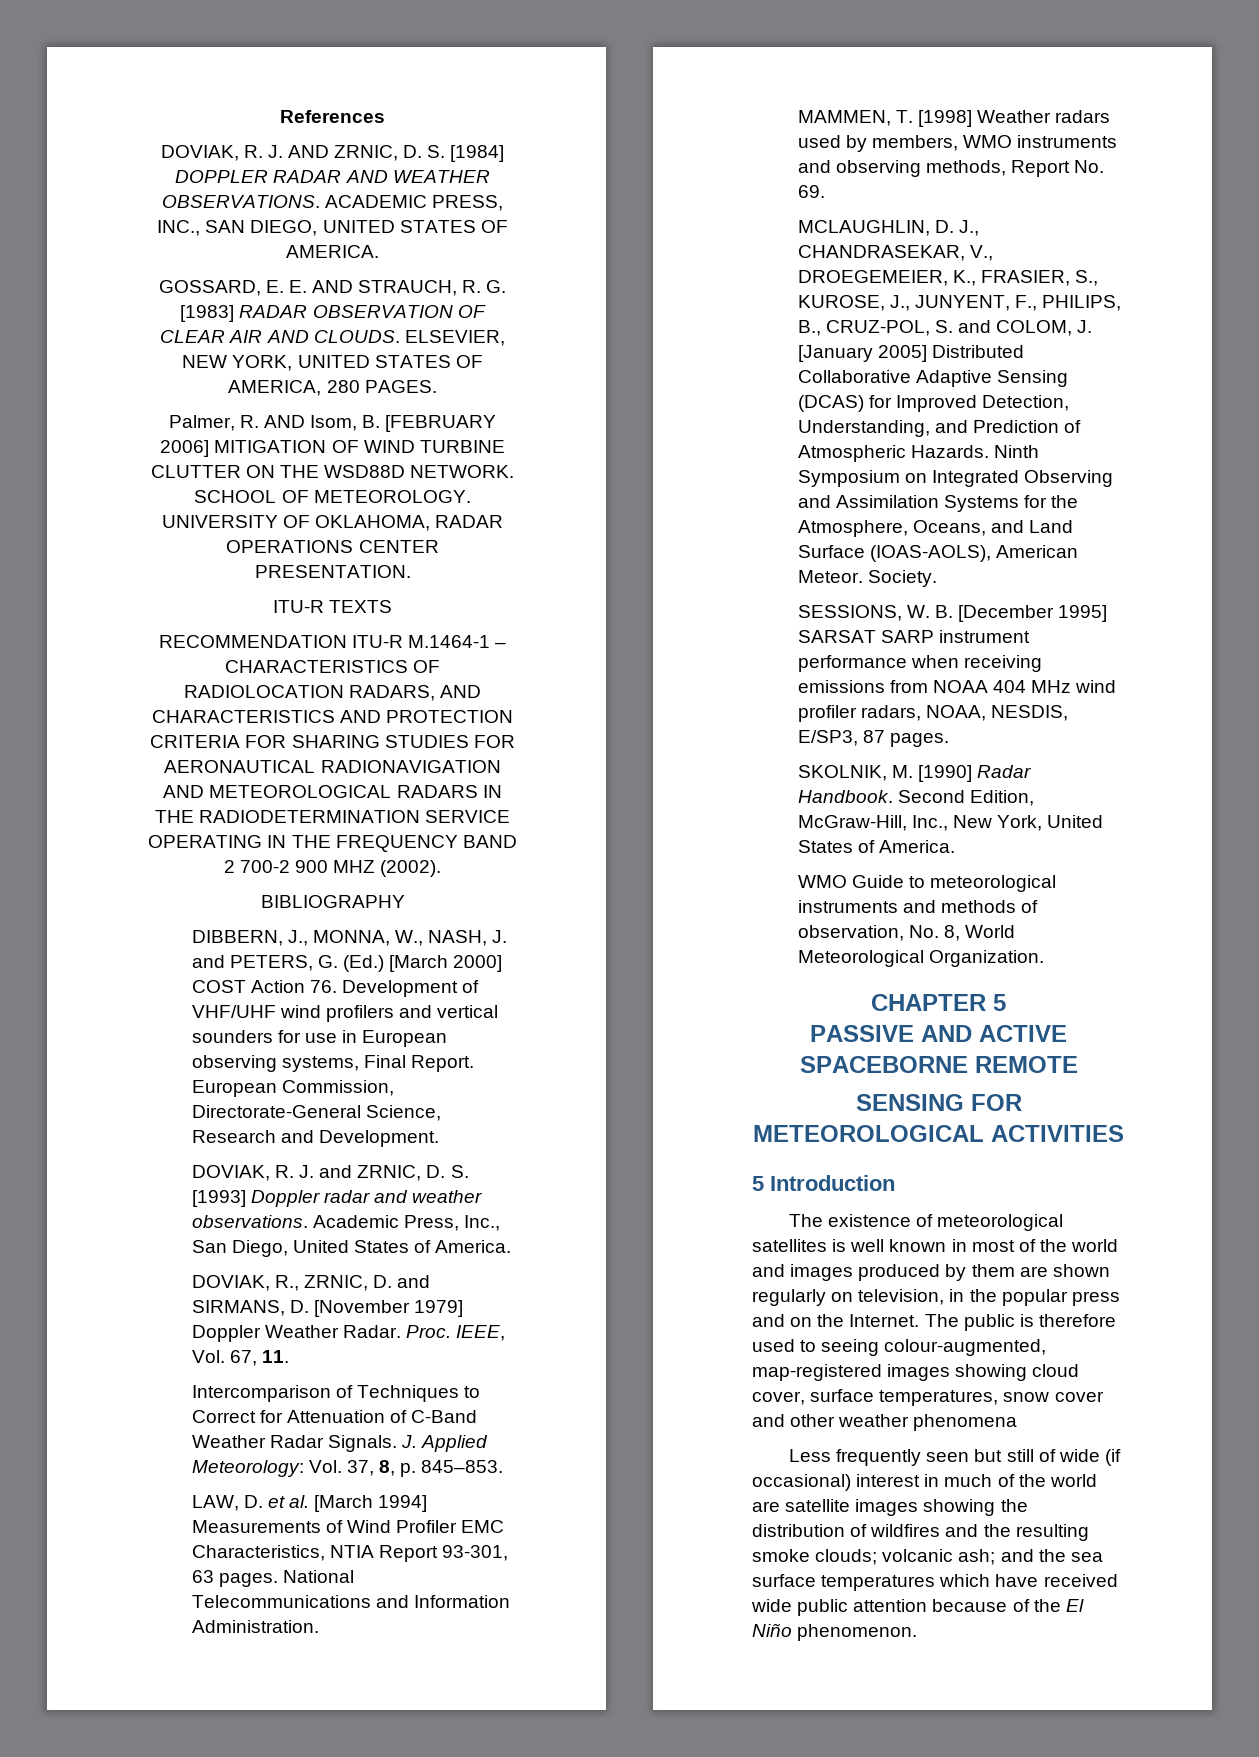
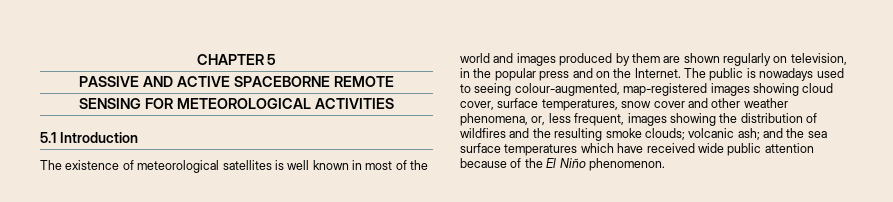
[280,110,385,123] [160,145,505,162] [175,170,490,183] [161,195,504,211] [157,220,508,236] [286,245,379,258] [158,280,507,296] [180,305,486,322] [160,330,505,346] [182,355,483,371] [228,380,437,396] [168,415,497,432] [160,440,505,457] [150,465,515,478] [194,490,471,503] [161,515,504,531] [226,540,439,553] [254,565,411,578] [272,600,393,613] [158,635,507,648] [224,660,441,673] [183,685,482,701] [151,710,514,723] [150,735,515,748] [164,760,501,773] [163,785,502,798] [154,810,511,823] [148,835,517,852] [223,860,442,877] [260,895,405,908] [191,930,508,946] [191,955,503,972] [191,980,480,997] [191,1005,499,1022] [191,1030,448,1047] [191,1055,475,1072] [191,1080,394,1097] [191,1105,441,1121] [191,1130,440,1147] [191,1165,469,1181] [191,1190,483,1207] [191,1215,501,1231] [191,1240,512,1257] [191,1275,431,1291] [191,1300,464,1317] [191,1325,506,1342] [191,1350,290,1366] [191,1385,481,1402] [191,1410,478,1423] [191,1435,489,1452] [191,1460,504,1477] [191,1495,428,1512] [191,1520,505,1533] [191,1545,509,1562] [191,1570,355,1587] [191,1595,511,1608] [191,1620,319,1633] [797,110,1111,127] [797,135,1118,152] [797,160,1105,177] [797,185,825,198] [797,220,980,236] [797,245,993,261] [797,270,1099,286] [797,295,1122,311] [797,320,1093,336] [797,345,1025,362] [797,370,1069,387] [797,395,1070,412] [797,420,1082,437] [797,445,1040,462] [797,470,1114,487] [797,495,1079,512] [797,520,1074,537] [797,545,1079,562] [797,570,937,587] [797,605,1108,622] [797,630,1031,643] [797,655,1043,672] [797,680,1117,693] [797,705,1069,722] [797,730,950,747] [797,765,1032,782] [797,790,1035,806] [797,815,1104,831] [797,840,956,853] [797,875,1057,892] [797,900,1039,913] [797,925,1016,941] [797,950,1044,967] References // DOVIAK, R. J. AND ZRNIC, D. S. [1984] DOPPLER RADAR AND WEATHER OBSERVATIONS. ACADEMIC PRESS, INC., SAN DIEGO, UNITED STATES OF AMERICA. // GOSSARD, E. E. AND STRAUCH, R. G. [1983] RADAR OBSERVATION OF CLEAR AIR AND CLOUDS. ELSEVIER, NEW YORK, UNITED STATES OF AMERICA, 280 PAGES. // Palmer, R. AND Isom, B. [FEBRUARY 2006] MITIGATION OF WIND TURBINE CLUTTER ON THE WSD88D NETWORK. SCHOOL OF METEOROLOGY. UNIVERSITY OF OKLAHOMA, RADAR OPERATIONS CENTER PRESENTATION. // ITU-R TEXTS // RECOMMENDATION ITU-R M.1464-1 – CHARACTERISTICS OF RADIOLOCATION RADARS, AND CHARACTERISTICS AND PROTECTION CRITERIA FOR SHARING STUDIES FOR AERONAUTICAL RADIONAVIGATION AND METEOROLOGICAL RADARS IN THE RADIODETERMINATION SERVICE OPERATING IN THE FREQUENCY BAND 2 700-2 900 MHZ (2002). // BIBLIOGRAPHY // DIBBERN, J., MONNA, W., NASH, J. and PETERS, G. (Ed.) [March 2000] COST Action 76. Development of VHF/UHF wind profilers and vertical sounders for use in European observing systems, Final Report. European Commission, Directorate-General Science, Research and Development. // DOVIAK, R. J. and ZRNIC, D. S. [1993] Doppler radar and weather observations. Academic Press, Inc., San Diego, United States of America. // DOVIAK, R., ZRNIC, D. and SIRMANS, D. [November 1979] Doppler Weather Radar. Proc. IEEE, Vol. 67, 11. // Intercomparison of Techniques to Correct for Attenuation of C-Band Weather Radar Signals. J. Applied Meteorology: Vol. 37, 8, p. 845–853. // LAW, D. et al. [March 1994] Measurements of Wind Profiler EMC Characteristics, NTIA Report 93-301, 63 pages. National Telecommunications and Information Administration. // MAMMEN, T. [1998] Weather radars used by members, WMO instruments and observing methods, Report No. 69. // MCLAUGHLIN, D. J., CHANDRASEKAR, V., DROEGEMEIER, K., FRASIER, S., KUROSE, J., JUNYENT, F., PHILIPS, B., CRUZ-POL, S. and COLOM, J. [January 2005] Distributed Collaborative Adaptive Sensing (DCAS) for Improved Detection, Understanding, and Prediction of Atmospheric Hazards. Ninth Symposium on Integrated Observing and Assimilation Systems for the Atmosphere, Oceans, and Land Surface (IOAS-AOLS), American Meteor. Society. // SESSIONS, W. B. [December 1995] SARSAT SARP instrument performance when receiving emissions from NOAA 404 MHz wind profiler radars, NOAA, NESDIS, E/SP3, 87 pages. // SKOLNIK, M. [1990] Radar Handbook. Second Edition, McGraw-Hill, Inc., New York, United States of America. // WMO Guide to meteorological instruments and methods of observation, No. 8, World Meteorological Organization. // -> (196, 59) none
[752,1176,764,1191] 5 -> [40,132,56,143] 5.1
[1038,1314,1116,1327] therefore -> [759,68,814,81] nowadays
[913,1414,1018,1431] [789,1449,1121,1466] [752,1474,1097,1491] [752,1499,851,1512] phenomena // Less frequently seen but still of wide (if occasional) interest in much of the world are satellite -> [460,113,625,126] phenomena, or, less frequent,

